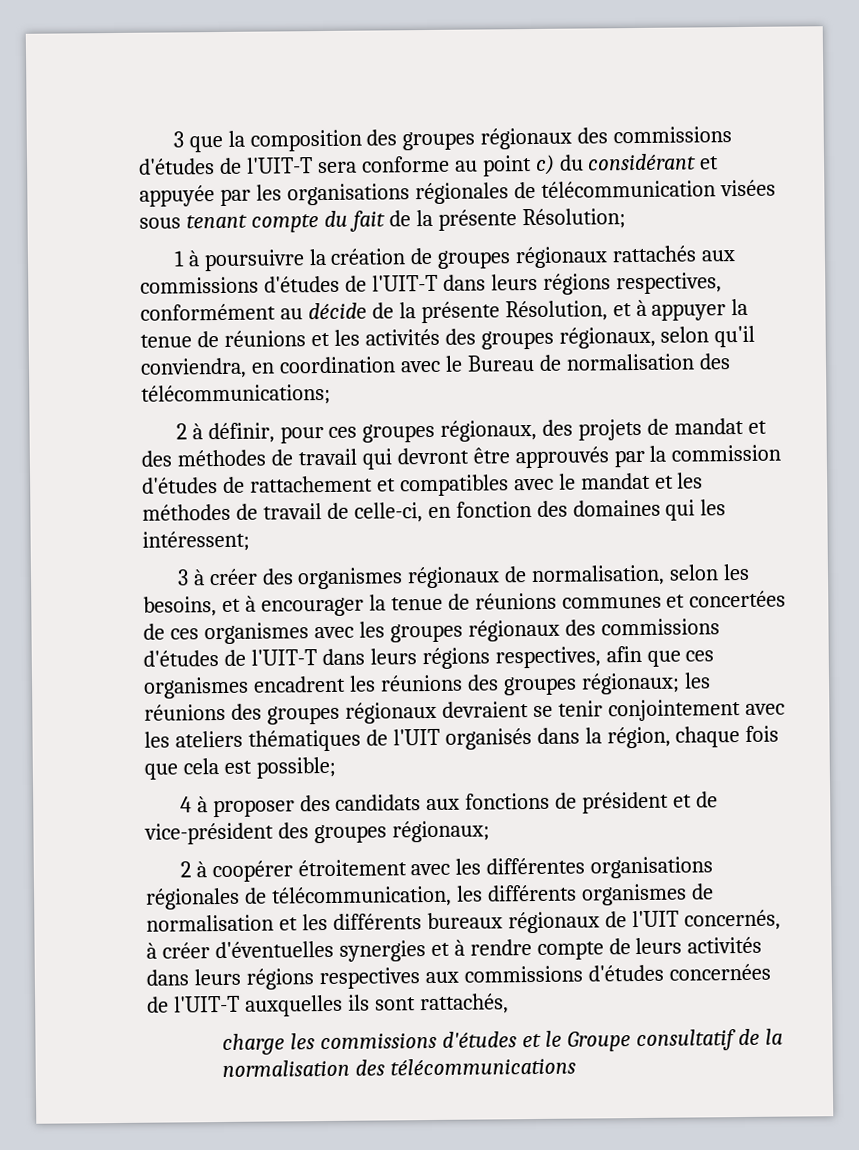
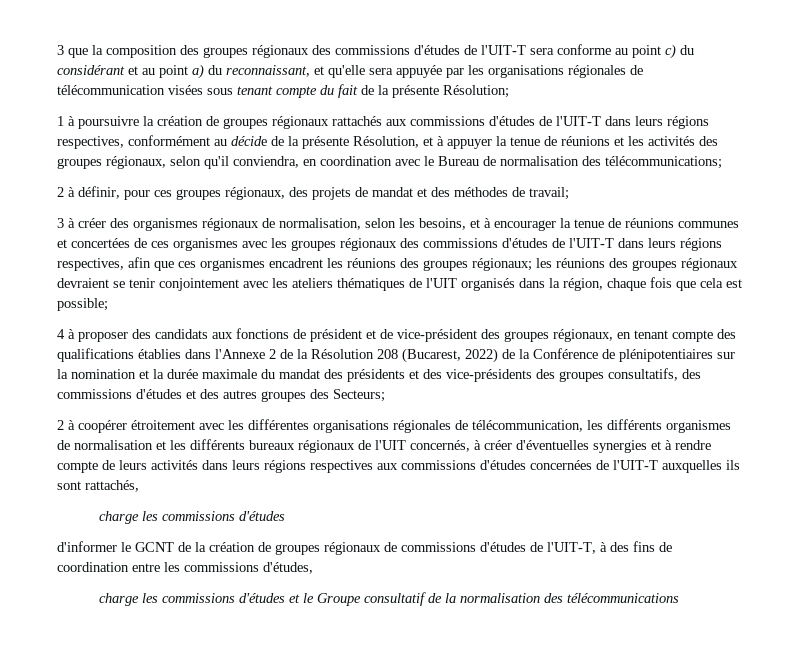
(720, 163) none -> [142,64,393,79] au point a) du reconnaissant, et qu'elle sera
[297,444,782,470] [142,472,704,497] [142,499,727,523] [142,530,250,552] travail qui devront être approuvés par la commission d'études de rattachement et compatibles avec le mandat et les méthodes de travail de celle-ci, en fonction des domaines qui les intéressent; -> [529,187,569,200] travail;
[391,820,490,843] régionaux; -> [553,329,736,342] [57,348,735,363] [57,368,701,382] [57,389,385,402] régionaux, en tenant compte des qualifications établies dans l'Annexe 2 de la Résolution 208 (Bucarest, 2022) de la Conférence de plénipotentiaires sur la nomination et la durée maximale du mandat des présidents et des vice-présidents des groupes consultatifs, des commissions d'études et des autres groupes des Secteurs;
(517, 1039) none -> [57,541,672,555] [57,562,313,574] [99,593,286,606] // d'informer le GCNT de la création de groupes régionaux de commissions d'études de l'UIT-T, à des fins de coordination entre les commissions d'études, // charge les commissions d'études

